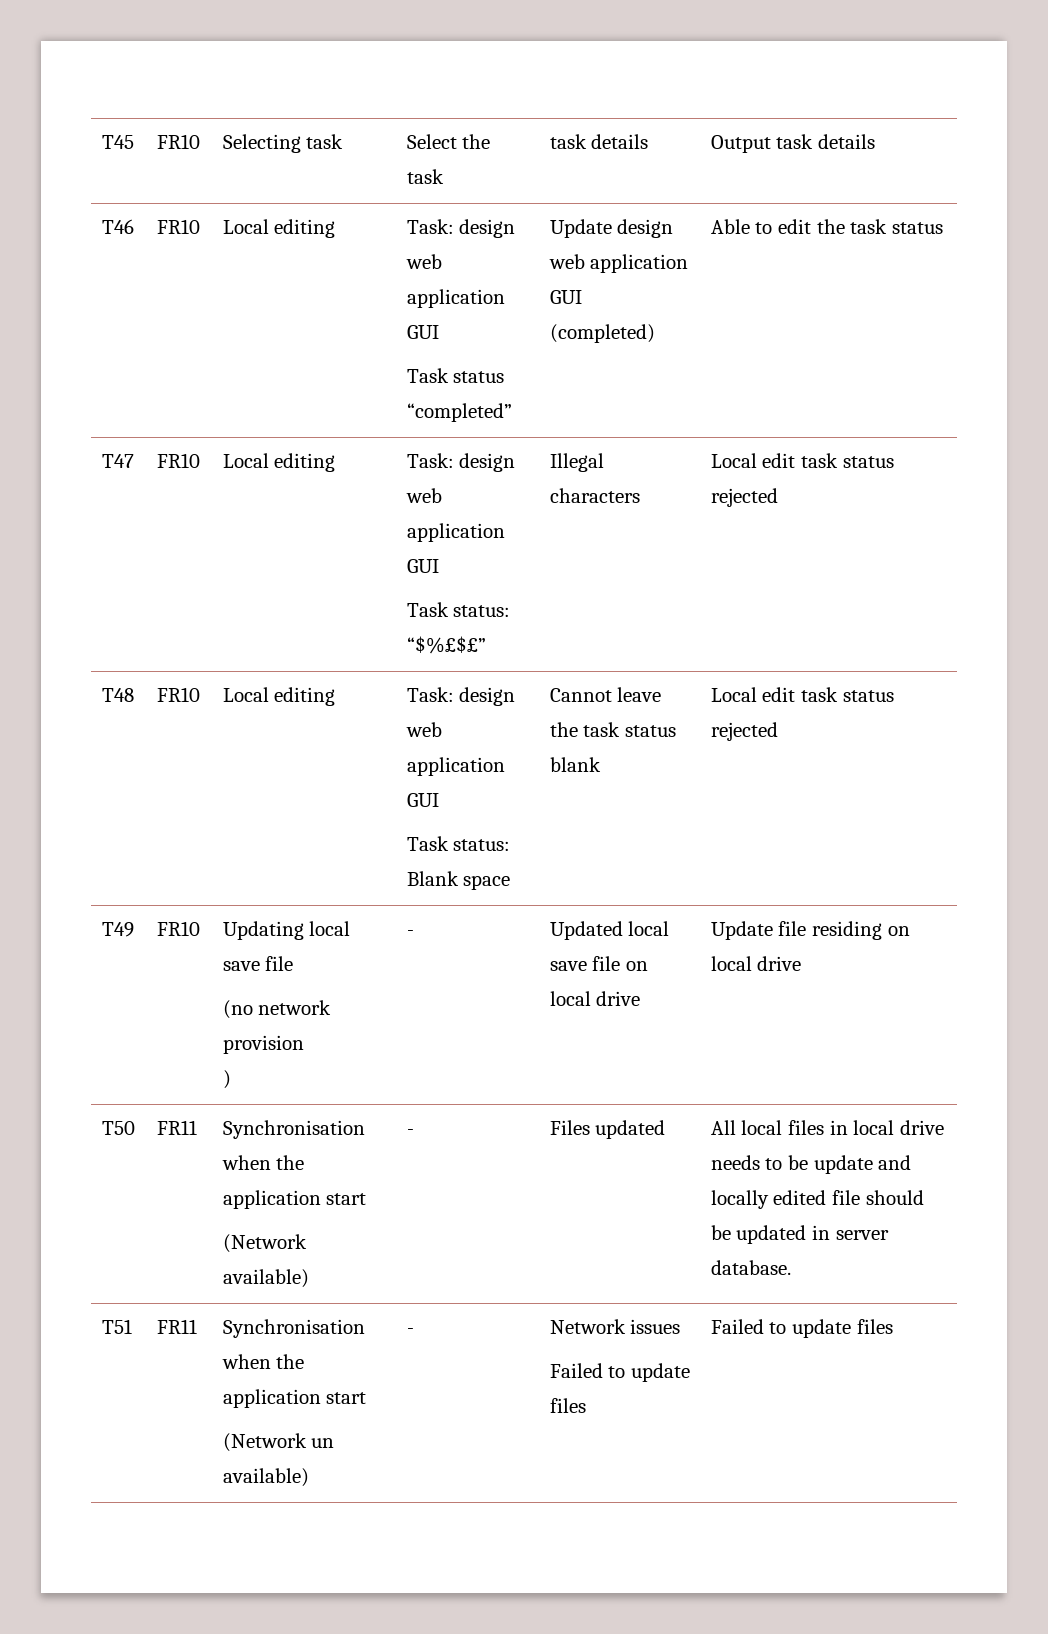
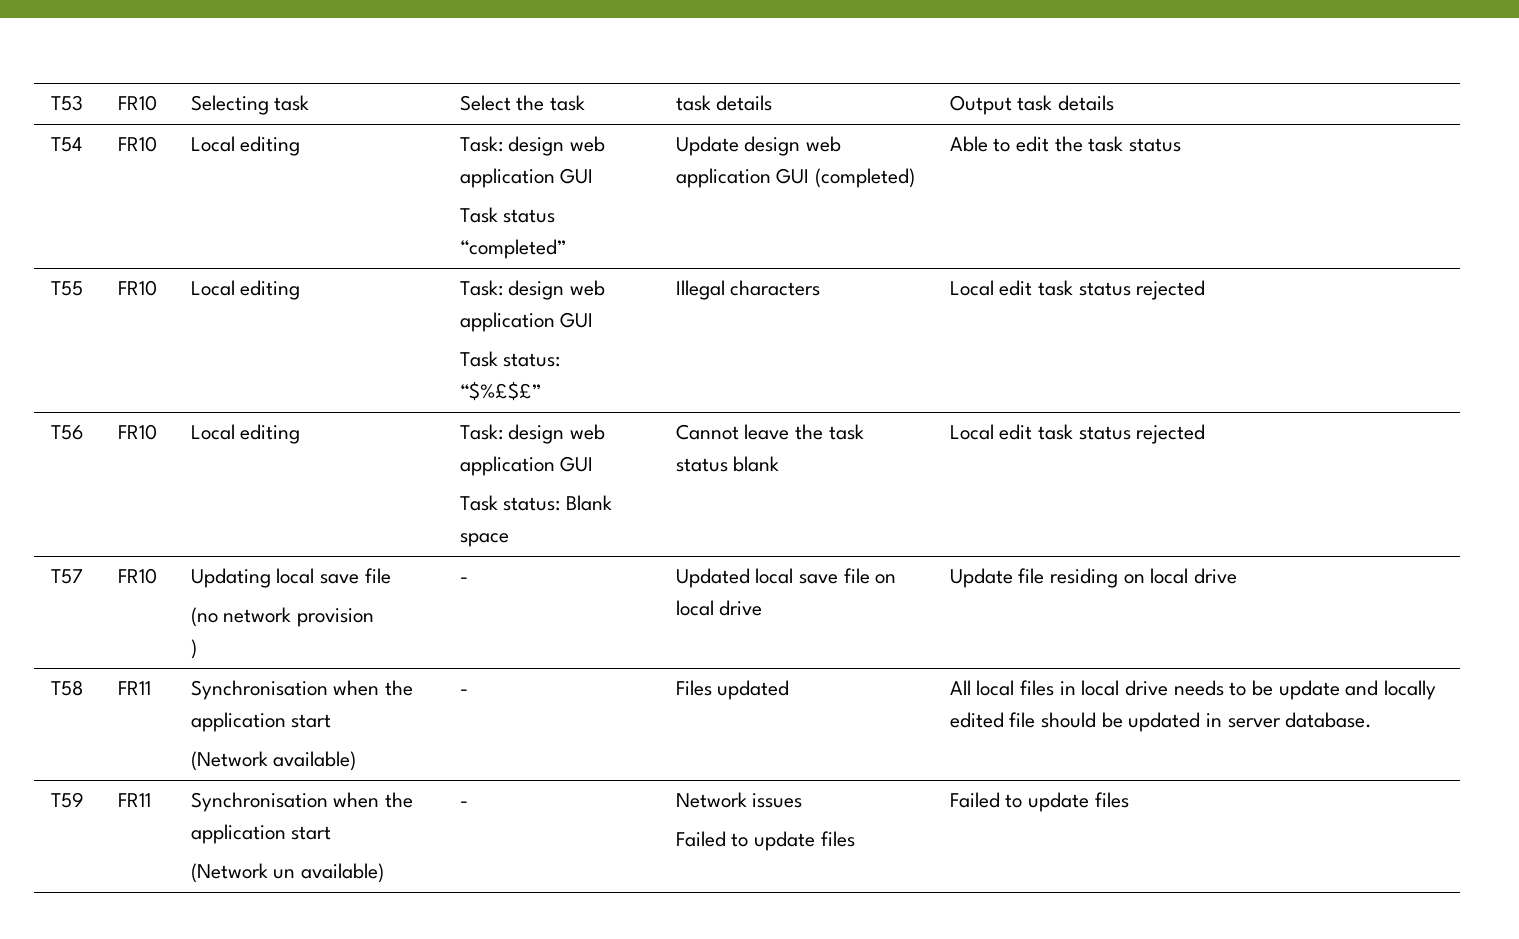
[101,135,134,149] T45 -> [50,95,83,111] T53
[101,219,134,234] T46 -> [50,137,82,152] T54
[101,454,134,468] T47 -> [50,281,83,296] T55
[101,688,134,702] T48 -> [50,425,84,440] T56
[101,922,134,937] T49 -> [50,569,83,584] T57
[101,1121,135,1135] T50 -> [50,680,83,696] T58
[101,1319,132,1334] T51 -> [50,792,84,808] T59

